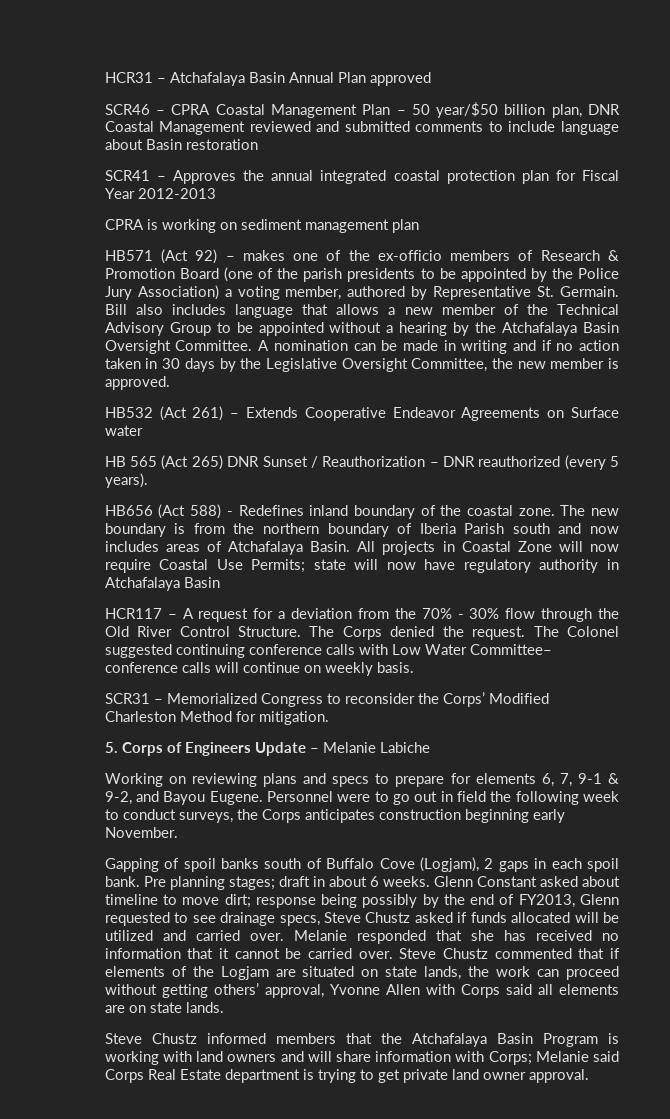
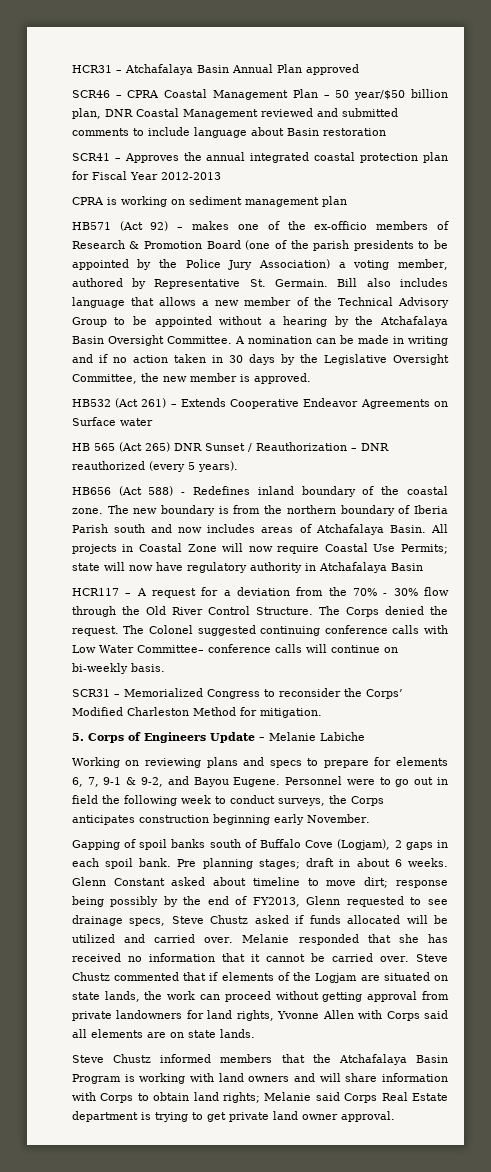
[324,662,373,676] weekly -> [71,663,128,674] bi-weekly
[213,983,324,998] others’ approval, -> [367,991,449,1002] [71,1010,274,1021] approval from private landowners for land rights,
[488,1051,532,1065] Corps; -> [100,1092,260,1103] Corps to obtain land rights;

